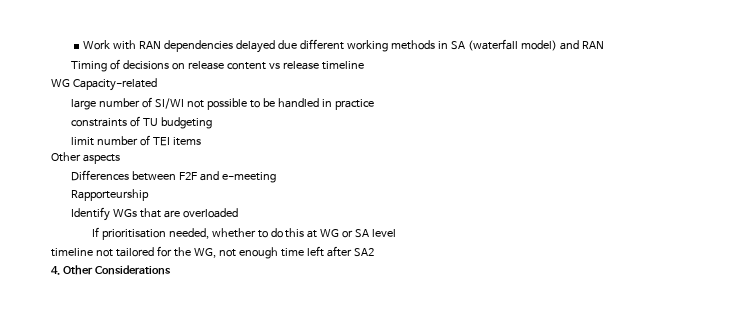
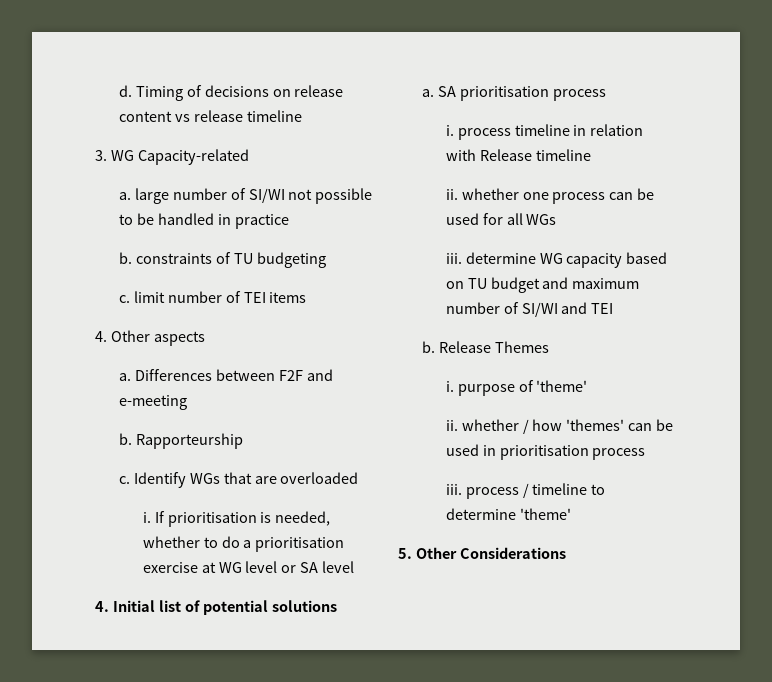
[83,39,605,53] Work with RAN dependencies delayed due different working methods in SA (waterfall model) and RAN // -> [118,85,132,97] d.
(365, 65) none -> [95,150,107,161] 3.
(157, 84) none -> [118,192,131,200] a.
(375, 104) none -> [118,252,132,264] b.
(213, 123) none -> [118,295,130,303] c.
(202, 141) none -> [95,331,107,342] 4.
(120, 159) none -> [118,373,131,381] a.
(277, 177) none -> [118,433,132,445] b.
(150, 195) none -> [118,476,130,484] c.
(239, 213) none -> [142,512,151,523] i.
(166, 234) none -> [260,512,272,523] is
[285,228,305,238] this -> [243,537,345,552] [142,562,198,573] a prioritisation exercise
(340, 233) none -> [245,561,278,573] level
[51,246,374,259] [51,266,60,275] timeline not tailored for the WG, not enough time left after SA2 // 4. -> [95,600,337,615] [421,86,606,101] [445,124,644,140] [445,149,591,161] [445,188,655,204] [445,213,557,225] [445,252,668,268] [445,277,640,293] [445,302,614,317] [421,341,549,353] [445,380,588,396] [445,419,674,434] [445,444,646,460] [445,483,606,499] [445,508,571,520] [398,548,412,559] 4. Initial list of potential solutions // a. SA prioritisation process // i. process timeline in relation with Release timeline // ii. whether one process can be used for all WGs // iii. determine WG capacity based on TU budget and maximum number of SI/WI and TEI // b. Release Themes // i. purpose of 'theme' // ii. whether / how 'themes' can be used in prioritisation process // iii. process / timeline to determine 'theme' // 5.

